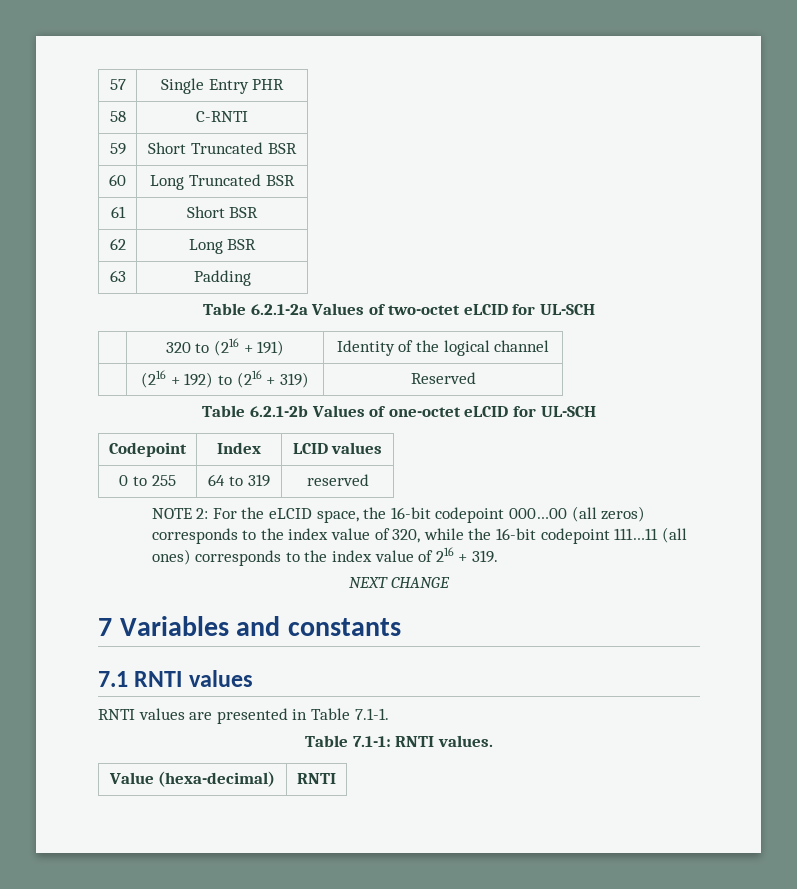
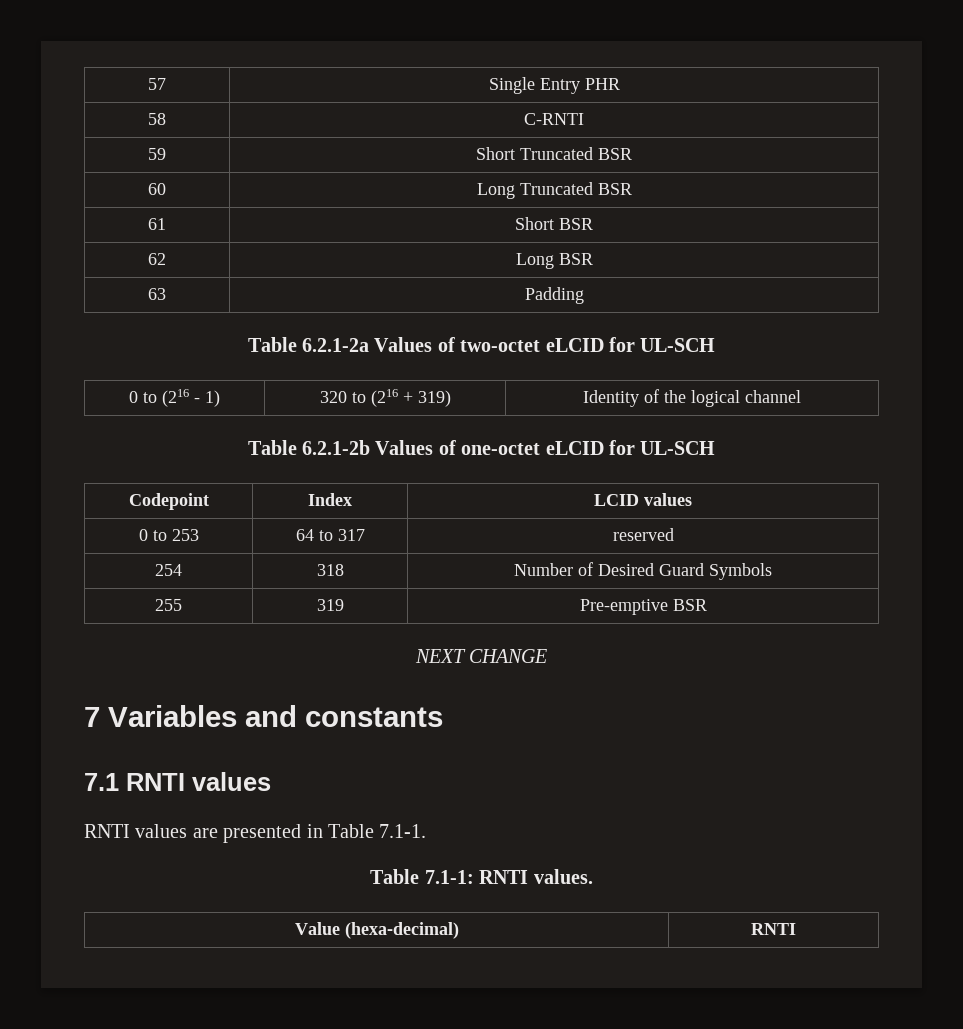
(596, 309) none -> [129,389,220,407] 0 to (216 - 1)
[257,340,285,356] 191) -> [417,390,451,407] 319)
[141,370,309,388] [410,372,476,384] // | (216 + 192) to (216 + 319) | Reserved -> (801, 396) none
[151,475,176,486] 255 -> [171,529,199,541] 253
[247,474,270,487] [306,474,369,486] [151,506,646,523] [151,527,687,544] [151,547,498,566] 319 | reserved // NOTE 2: For the eLCID space, the 16-bit codepoint 000…00 (all zeros) corresponds to the index value of 320, while the 16-bit codepoint 111…11 (all ones) corresponds to the index value of 216 + 319. -> [337,529,365,541] [612,528,674,541] [155,564,182,576] [316,564,344,576] [514,562,772,580] [155,599,182,611] [316,599,344,611] [579,599,707,615] 317 | reserved // 254 | 318 | Number of Desired Guard Symbols // 255 | 319 | Pre-emptive BSR

